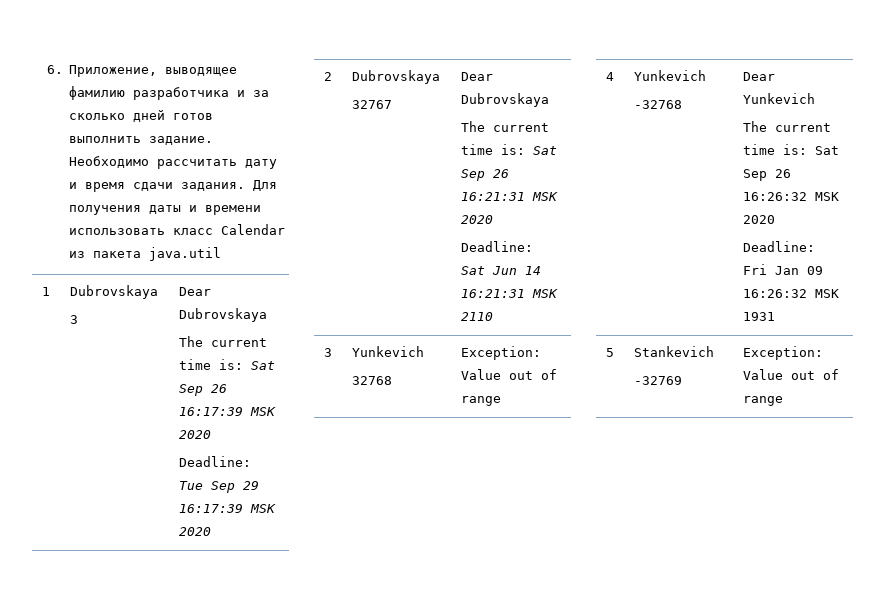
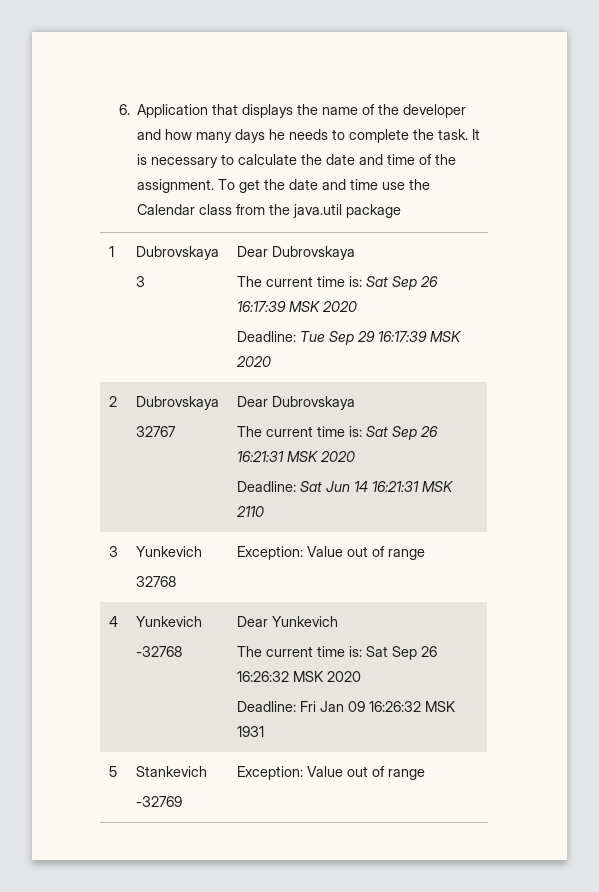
[69,65,238,77] [69,86,270,100] [69,110,214,122] [69,136,214,145] [69,156,278,169] [69,180,278,192] [69,205,262,215] [69,224,286,235] [69,251,142,258] Приложение, выводящее фамилию разработчика и за сколько дней готов выполнить задание. Необходимо рассчитать дату и время сдачи задания. Для получения даты и времени использовать класс Calendar из пакета -> [137,104,467,118] [137,129,481,143] [137,154,457,168] [137,179,431,193] [137,204,291,215] Application that displays the name of the developer and how many days he needs to complete the task. It is necessary to calculate the date and time of the assignment. To get the date and time use the Calendar class from the
(222, 254) none -> [346,204,402,218] package

